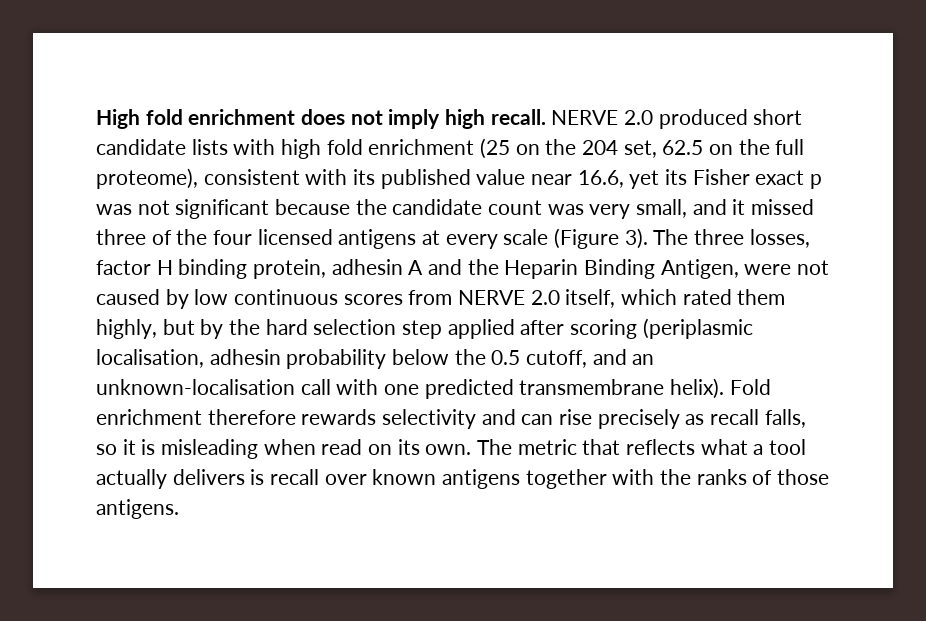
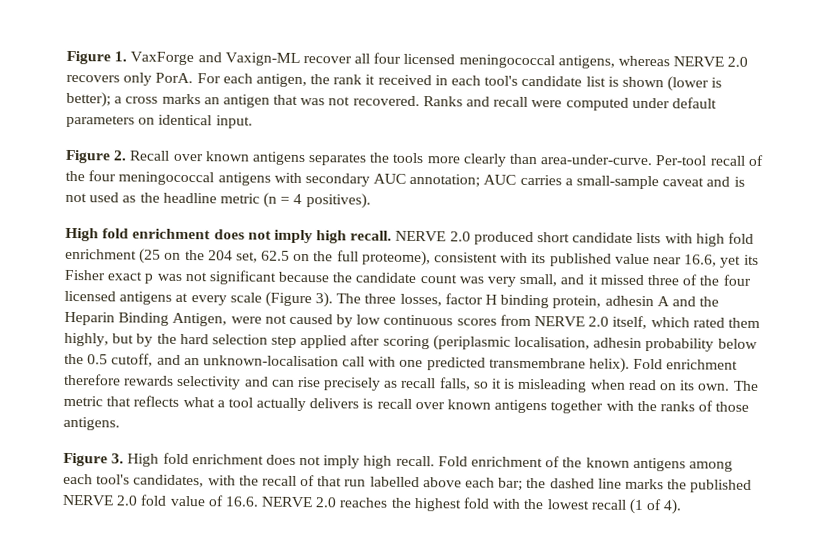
(96, 119) none -> [66,50,749,69] [66,72,723,92] [66,91,717,111] [66,114,253,129] [65,149,764,167] [65,170,745,190] [65,192,371,209] Figure 1. VaxForge and Vaxign-ML recover all four licensed meningococcal antigens, whereas NERVE 2.0 recovers only PorA. For each antigen, the rank it received in each tool's candidate list is shown (lower is better); a cross marks an antigen that was not recovered. Ranks and recall were computed under default parameters on identical input. // Figure 2. Recall over known antigens separates the tools more clearly than area-under-curve. Per-tool recall of the four meningococcal antigens with secondary AUC annotation; AUC carries a small-sample caveat and is not used as the headline metric (n = 4 positives). //
(179, 509) none -> [63,452,733,472] [63,473,753,493] [62,494,683,515] // Figure 3. High fold enrichment does not imply high recall. Fold enrichment of the known antigens among each tool's candidates, with the recall of that run labelled above each bar; the dashed line marks the published NERVE 2.0 fold value of 16.6. NERVE 2.0 reaches the highest fold with the lowest recall (1 of 4).

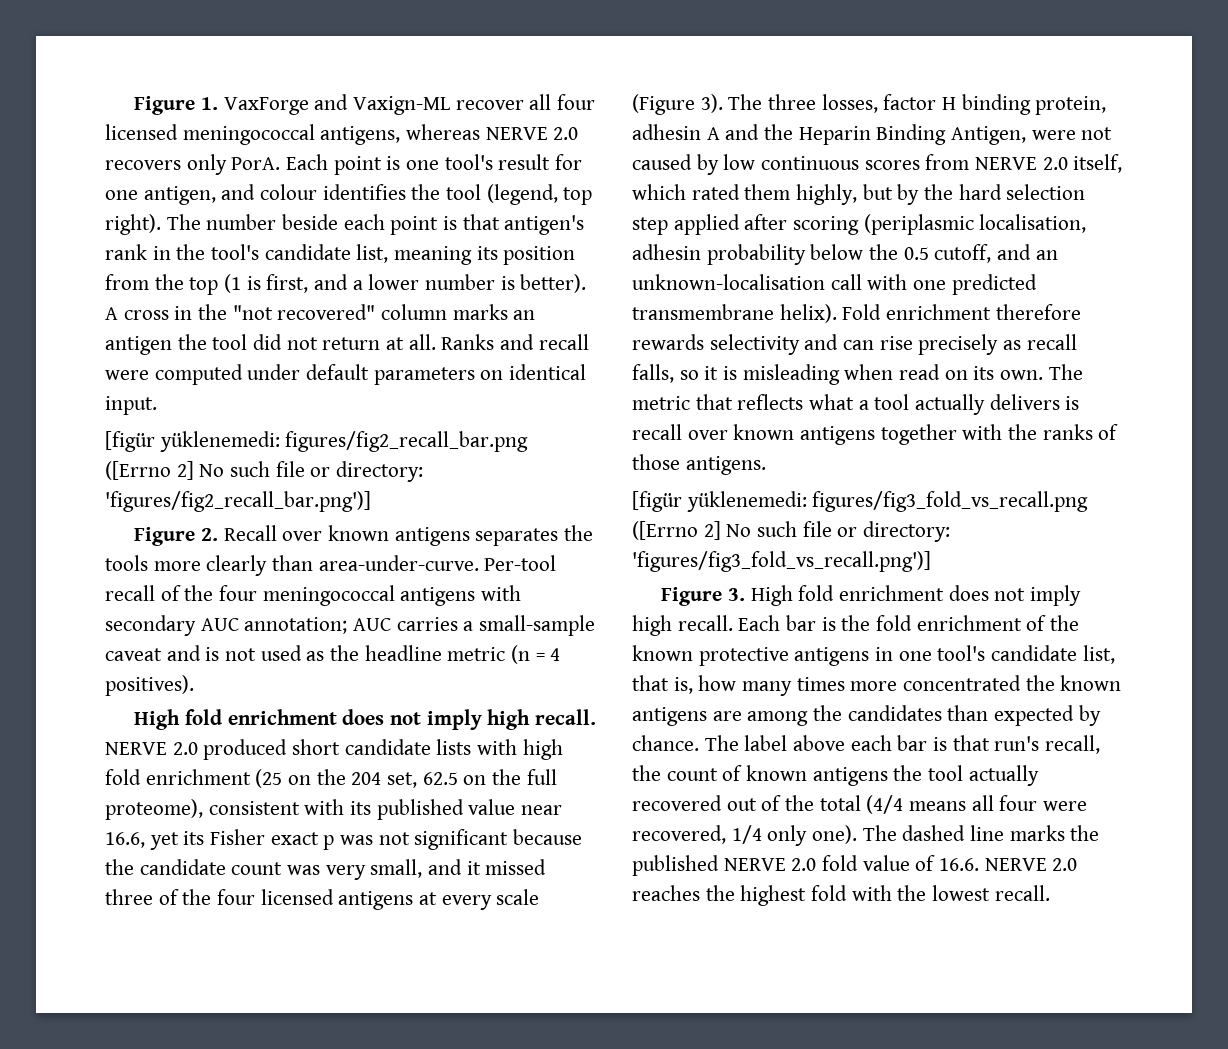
[196,73,723,92] [66,91,420,108] For each antigen, the rank it received in each tool's candidate list is shown (lower is better); a cross marks an antigen that was not recovered. -> [286,154,583,175] [105,184,593,205] [105,214,585,235] [105,244,576,265] [105,274,587,295] [105,304,536,320] [105,334,436,355] Each point is one tool's result for one antigen, and colour identifies the tool (legend, top right). The number beside each point is that antigen's rank in the tool's candidate list, meaning its position from the top (1 is first, and a lower number is better). A cross in the "not recovered" column marks an antigen the tool did not return at all.
(253, 122) none -> [105,431,529,452] [105,461,424,482] [105,491,371,512] // [figür yüklenemedi: figures/fig2_recall_bar.png ([Errno 2] No such file or directory: 'figures/fig2_recall_bar.png')]
(120, 423) none -> [632,491,1089,512] [632,521,951,542] [632,551,931,572] // [figür yüklenemedi: figures/fig3_fold_vs_recall.png ([Errno 2] No such file or directory: 'figures/fig3_fold_vs_recall.png')]
[437,456,733,472] [63,473,547,491] Fold enrichment of the known antigens among each tool's candidates, with the recall of that run labelled above each bar; the -> [738,615,1080,631] [632,645,1115,666] [632,675,1122,696] [632,705,1101,726] [632,735,1101,754] [632,765,1039,786] [632,795,1088,814] [632,825,897,846] Each bar is the fold enrichment of the known protective antigens in one tool's candidate list, that is, how many times more concentrated the known antigens are among the candidates than expected by chance. The label above each bar is that run's recall, the count of known antigens the tool actually recovered out of the total (4/4 means all four were recovered, 1/4 only one). The
[590,498,683,515] recall (1 of 4). -> [994,885,1050,901] recall.

